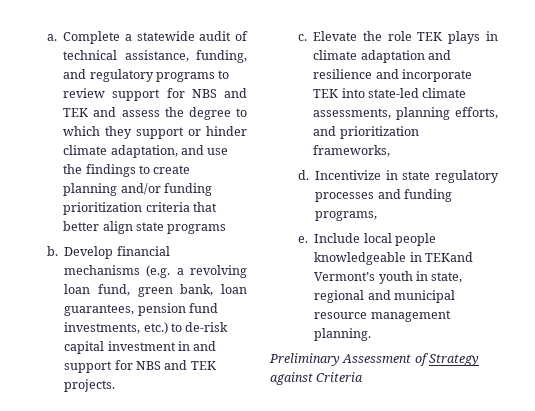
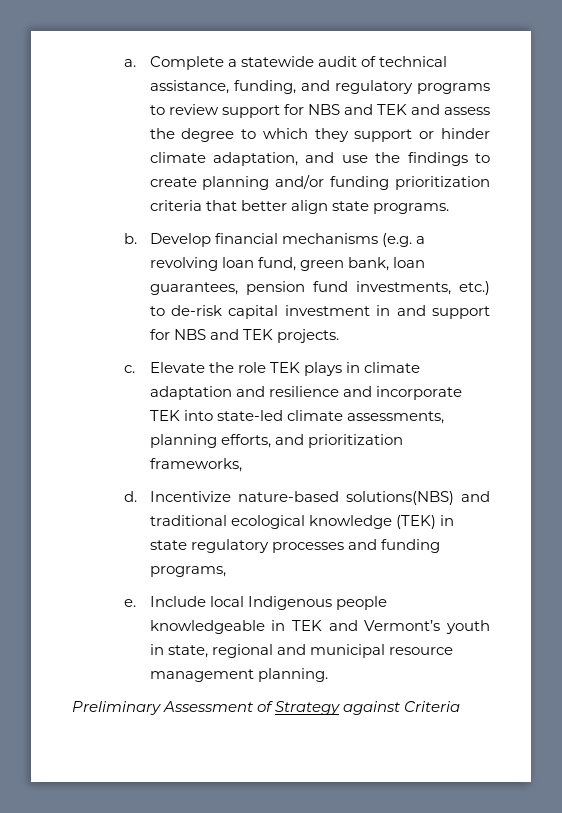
[167,224,227,234] programs -> [372,203,449,214] programs.
(382, 175) none -> [237,491,490,505] [149,515,436,529] nature-based solutions(NBS) and traditional ecological knowledge (TEK)
(392, 238) none -> [247,596,332,610] Indigenous
[424,252,473,262] TEKand -> [291,620,358,631] TEK and

